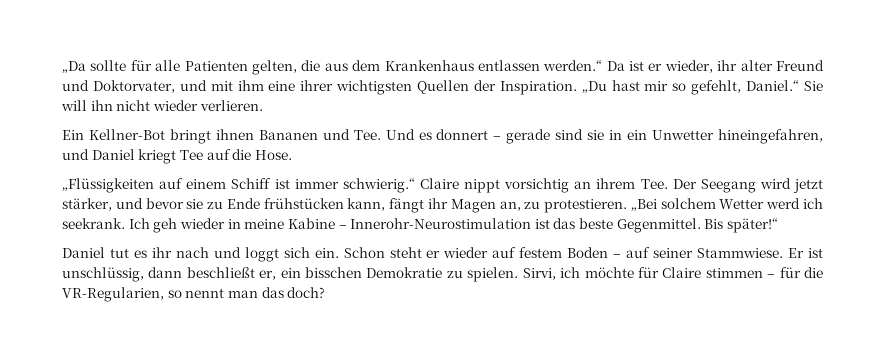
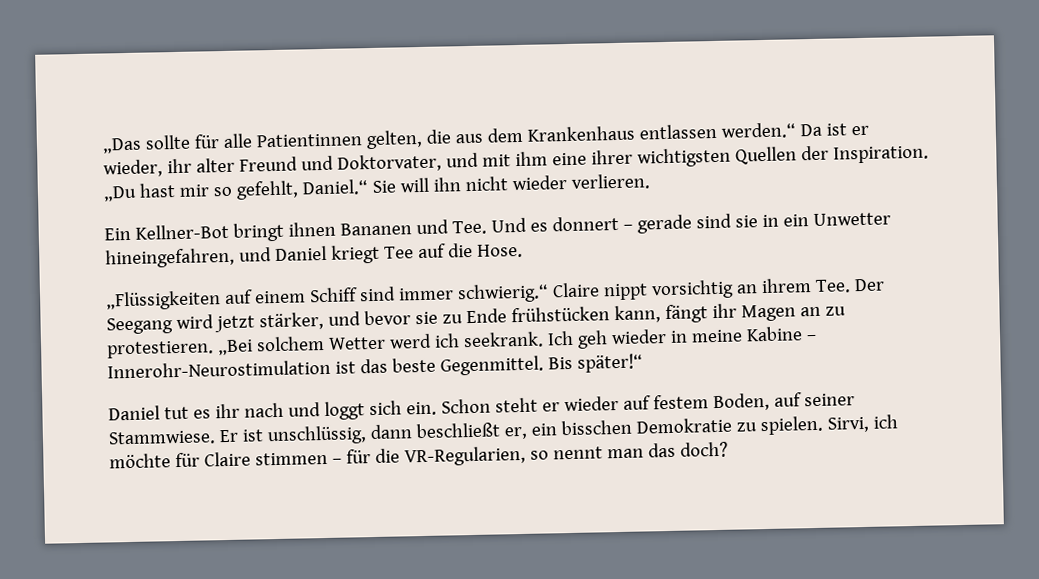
[62,61,86,73] „Da -> [102,137,142,154] „Das
[184,61,248,71] Patienten -> [255,133,363,148] Patientinnen
[274,179,290,189] ist -> [358,286,396,302] sind
[499,201,521,211] an, -> [799,306,821,317] an
[567,247,622,258] Boden – -> [712,392,770,412] Boden,

